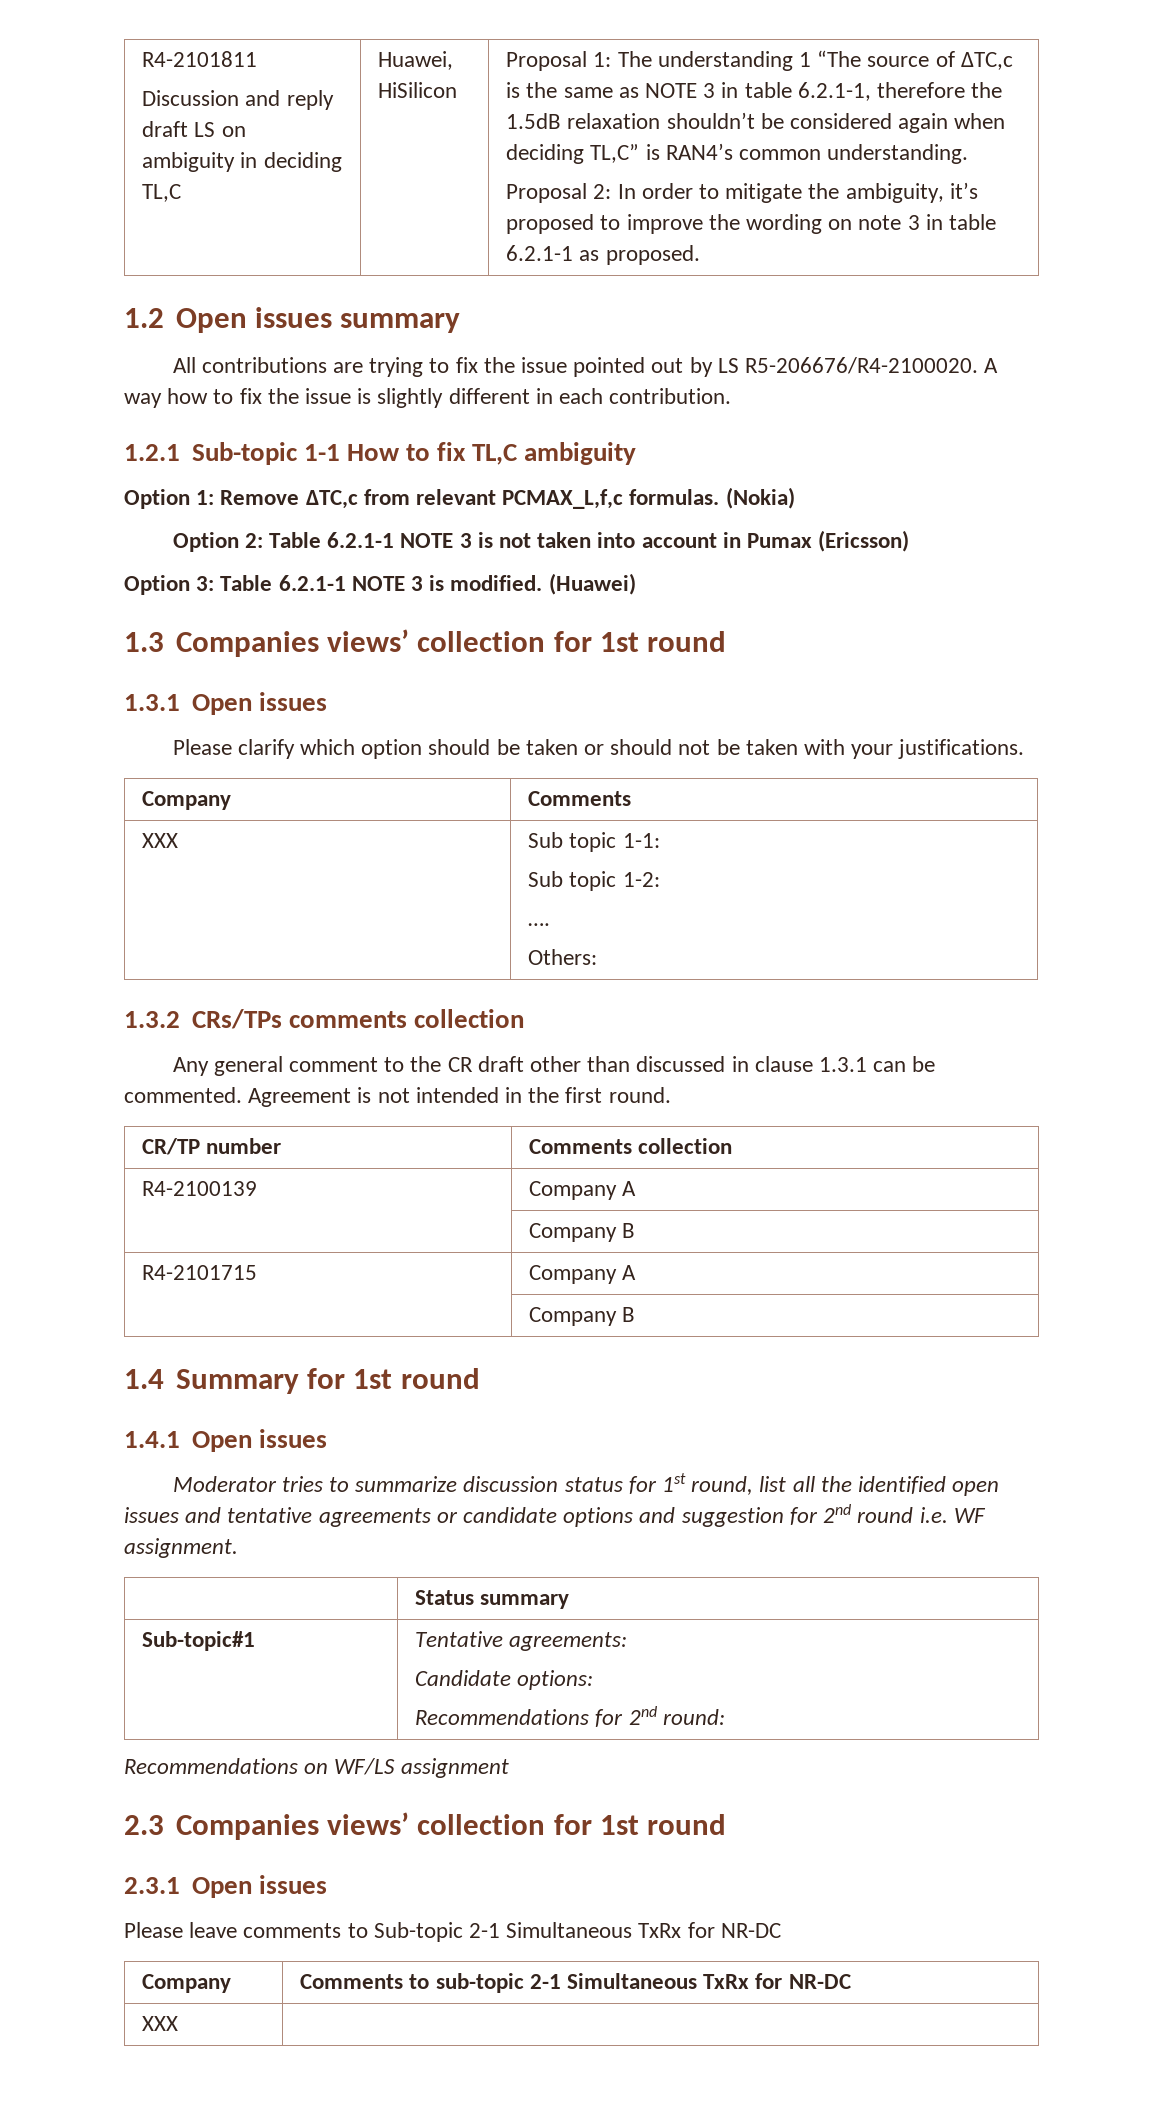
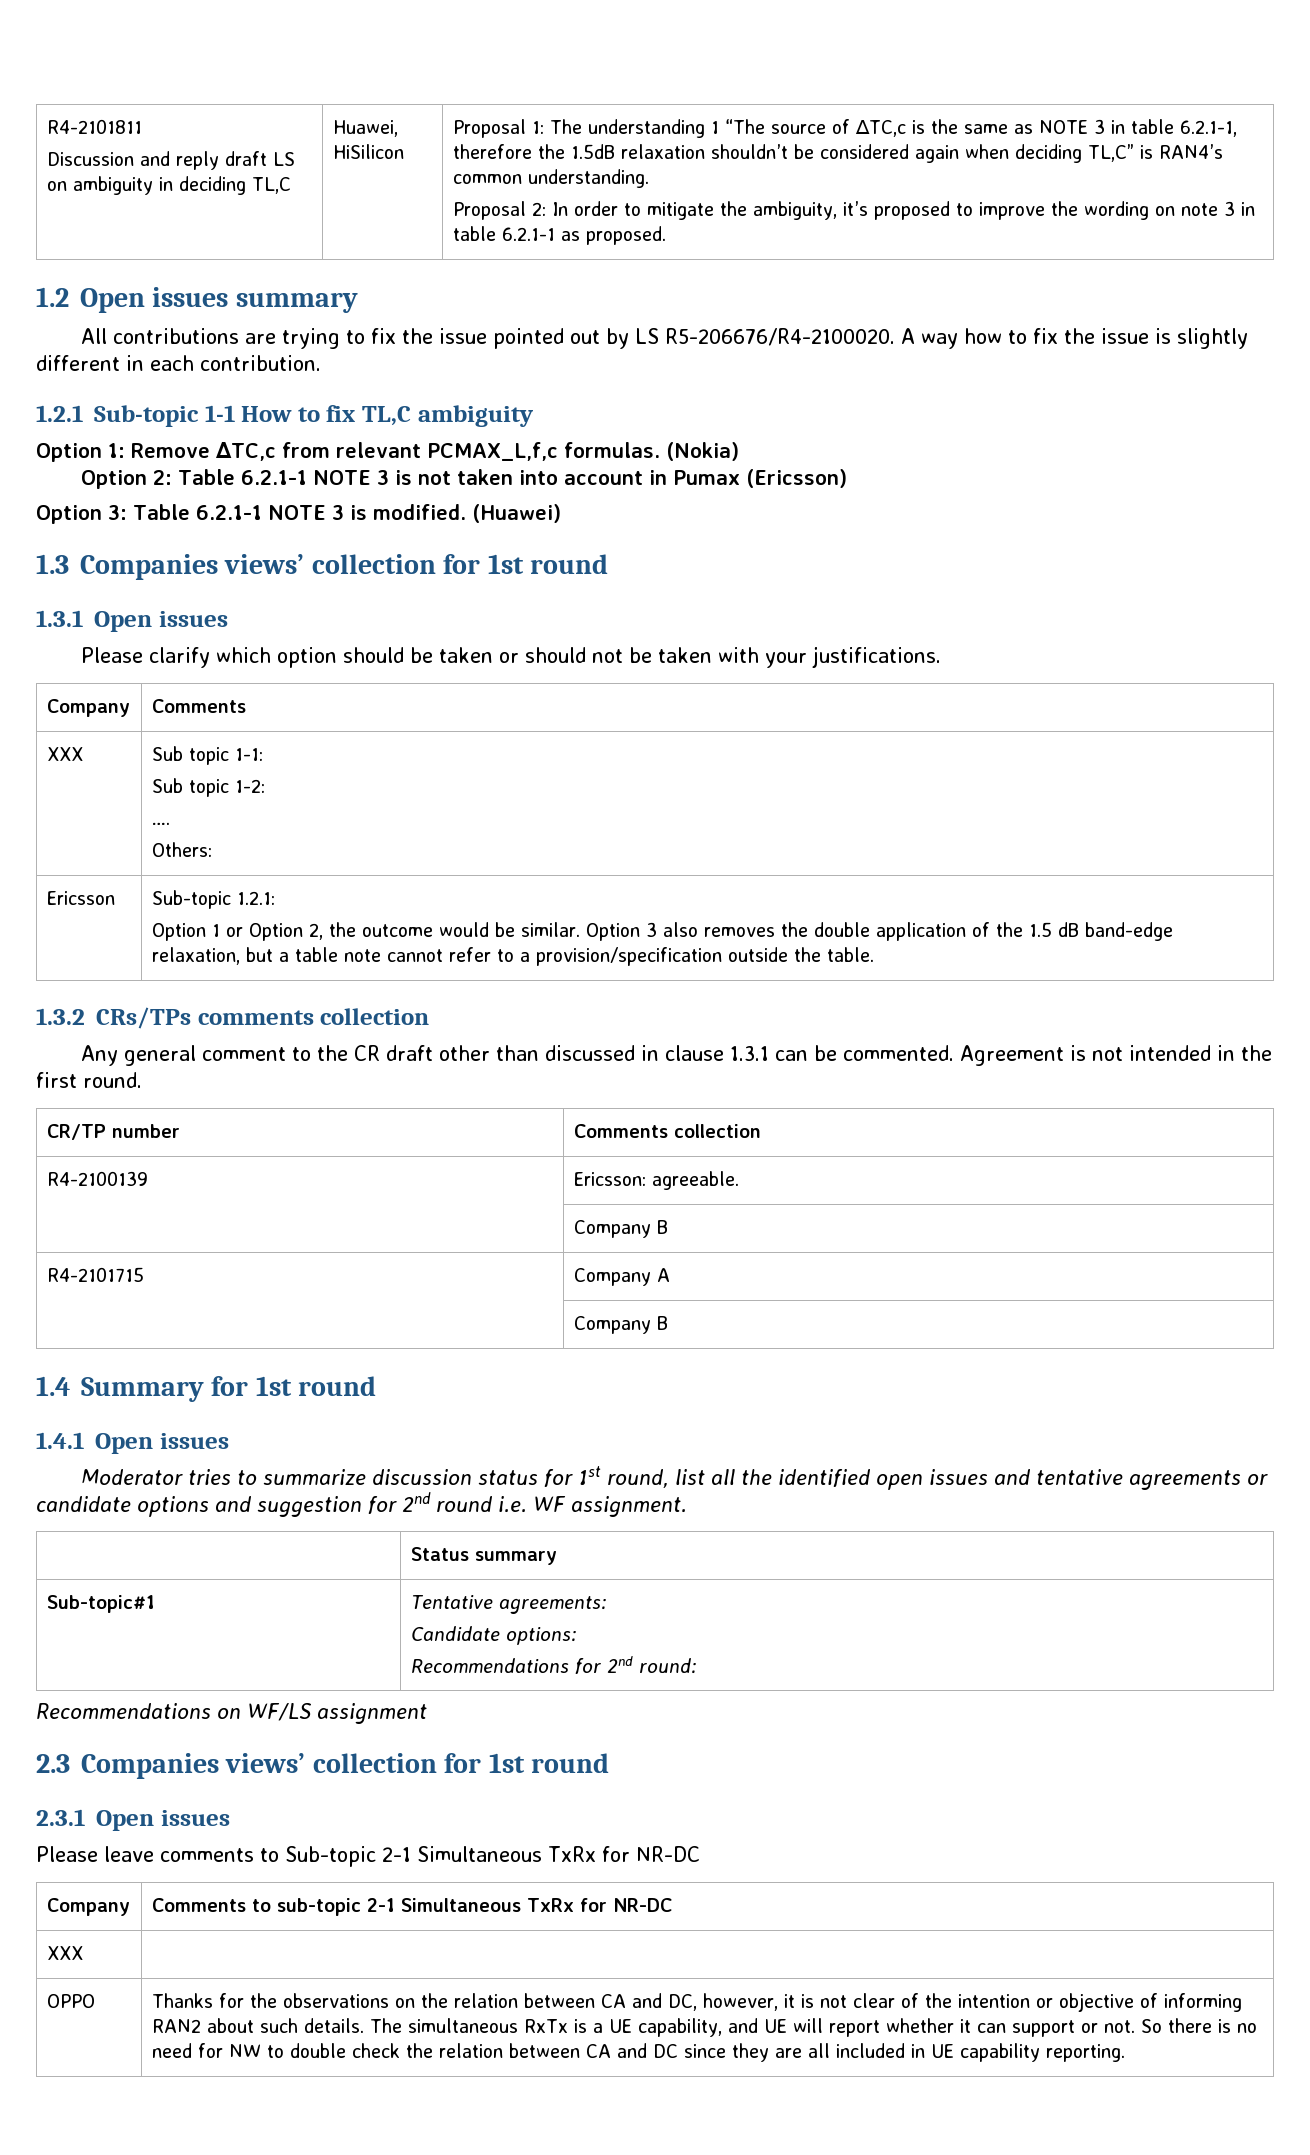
(598, 957) none -> [46,891,115,905] [151,890,275,909] [151,922,1173,941] [151,947,874,966] // Ericsson | Sub-topic 1.2.1: // Option 1 or Option 2, the outcome would be similar. Option 3 also removes the double application of the 1.5 dB band-edge relaxation, but a table note cannot refer to a provision/specification outside the table.
[529,1181,637,1200] Company A -> [573,1171,739,1190] Ericsson: agreeable.
(179, 2023) none -> [46,1994,95,2008] [151,1993,1242,2012] [151,2018,1257,2037] [151,2043,1125,2062] // OPPO | Thanks for the observations on the relation between CA and DC, however, it is not clear of the intention or objective of informing RAN2 about such details. The simultaneous RxTx is a UE capability, and UE will report whether it can support or not. So there is no need for NW to double check the relation between CA and DC since they are all included in UE capability reporting.

